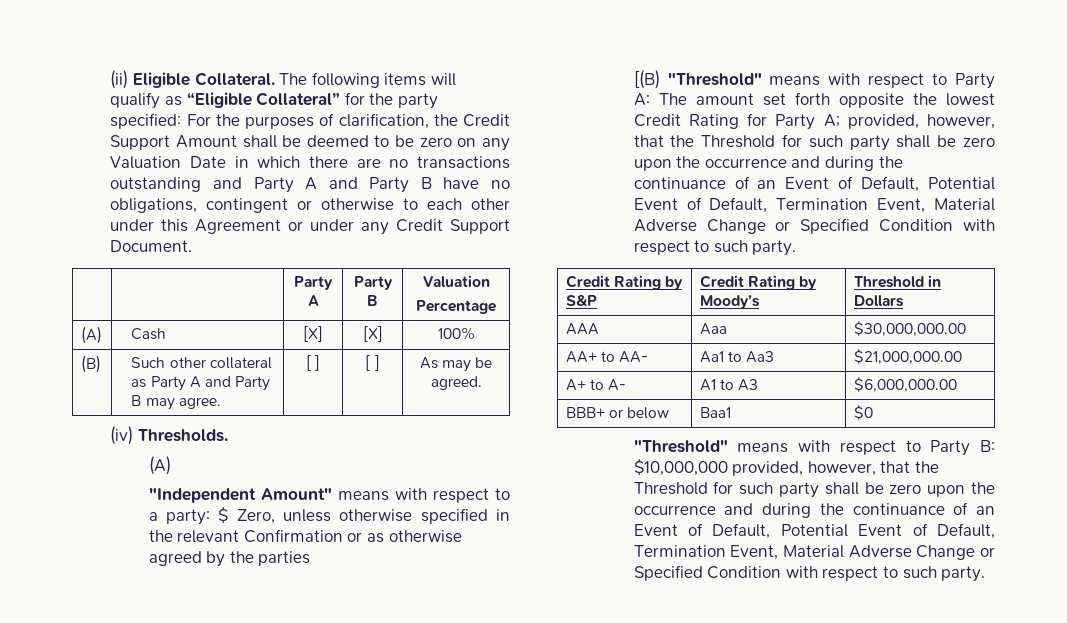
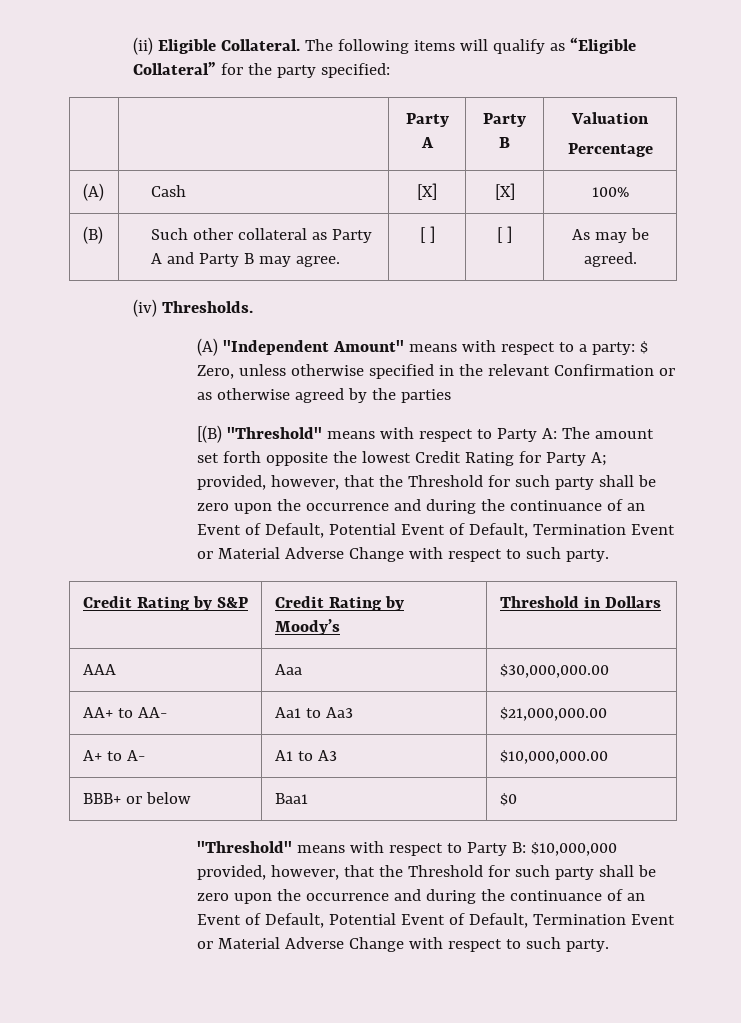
[186,113,511,129] [110,135,511,151] [110,156,510,169] [110,177,510,193] [110,198,510,213] [110,219,510,235] [110,240,193,252] For the purposes of clarification, the Credit Support Amount shall be deemed to be zero on any Valuation Date in which there are no transactions outstanding and Party A and Party B have no obligations, contingent or otherwise to each other under this Agreement or under any Credit Support Document. -> (391, 70) none
(171, 465) // -> (219, 347) none
[877,198,995,213] [633,218,954,234] Event, Material Adverse Change or Specified Condition -> [631,524,676,535] [197,547,405,562] Event or Material Adverse Change
[853,377,957,392] $6,000,000.00 -> [499,750,608,764] $10,000,000.00
[730,545,995,560] [633,565,782,581] Event, Material Adverse Change or Specified Condition -> [631,914,676,925] [197,937,405,952] Event or Material Adverse Change

